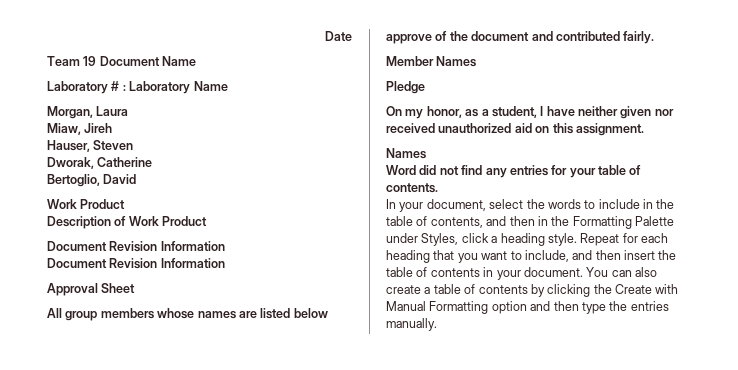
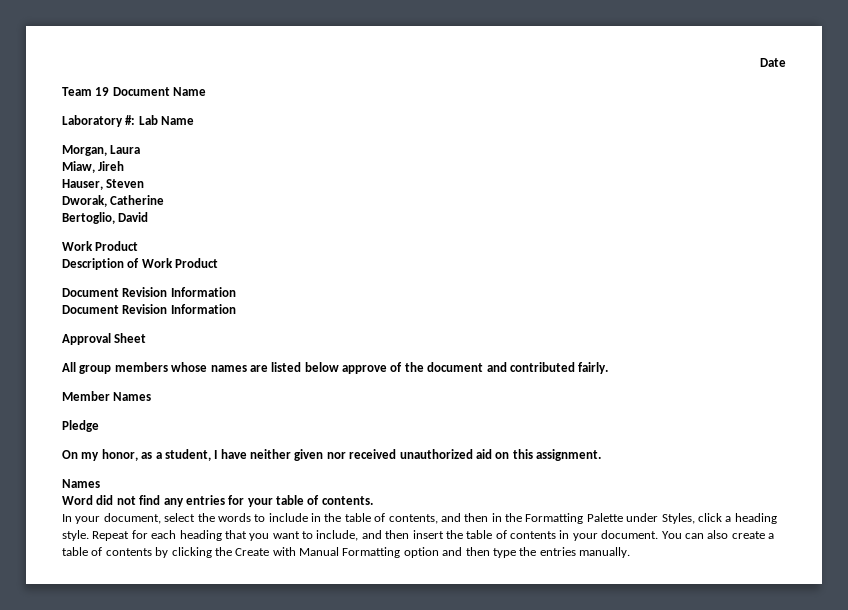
[111,81,191,94] # : Laboratory -> [125,115,158,125] #: Lab

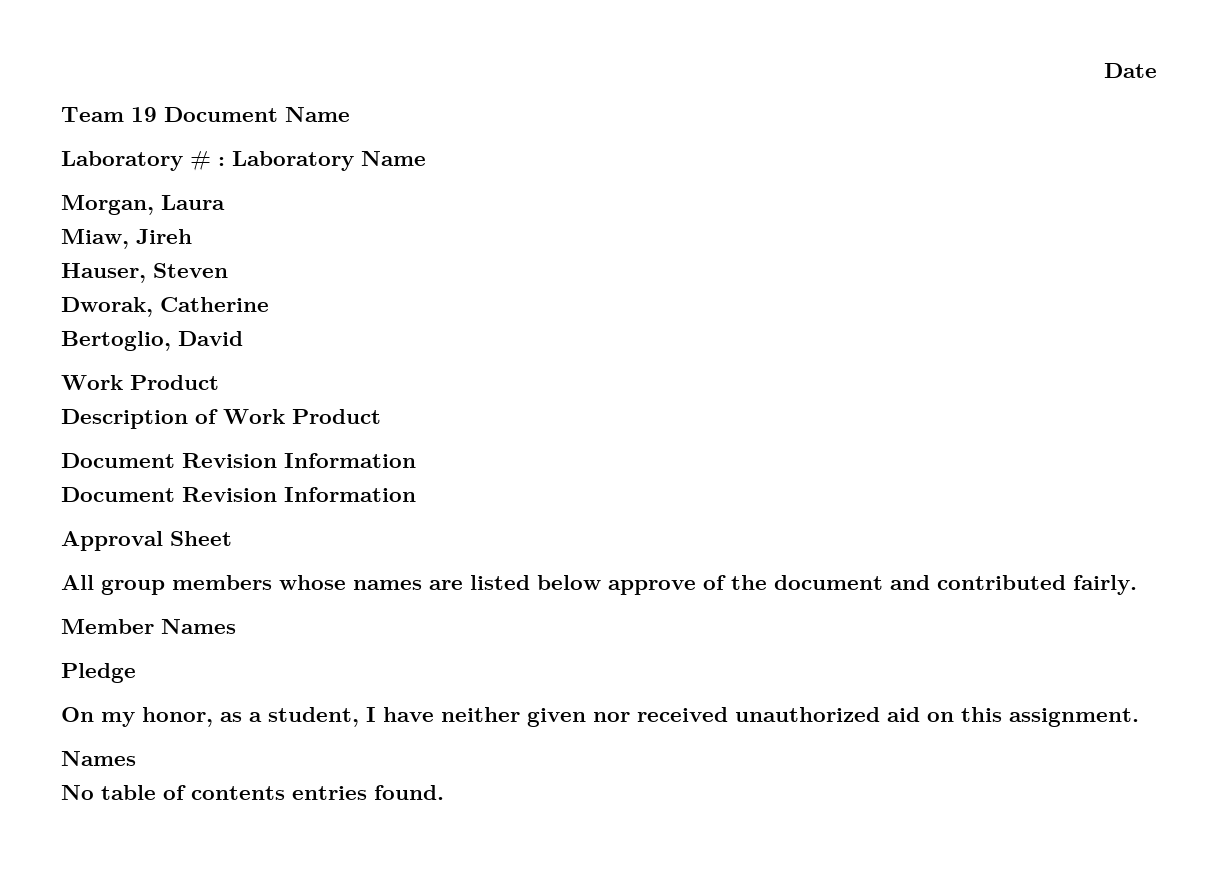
[125,115,158,125] #: Lab -> [190,151,354,171] # : Laboratory
[62,495,373,507] [62,513,777,524] [62,530,774,541] [62,547,630,558] Word did not find any entries for your table of contents. // In your document, select the words to include in the table of contents, and then in the Formatting Palette under Styles, click a heading style. Repeat for each heading that you want to include, and then insert the table of contents in your document. You can also create a table of contents by clicking the Create with Manual Formatting option and then type the entries manually. -> [61,785,444,800] No table of contents entries found.

